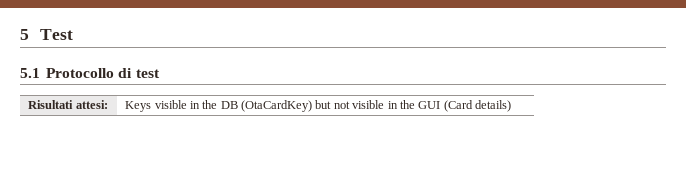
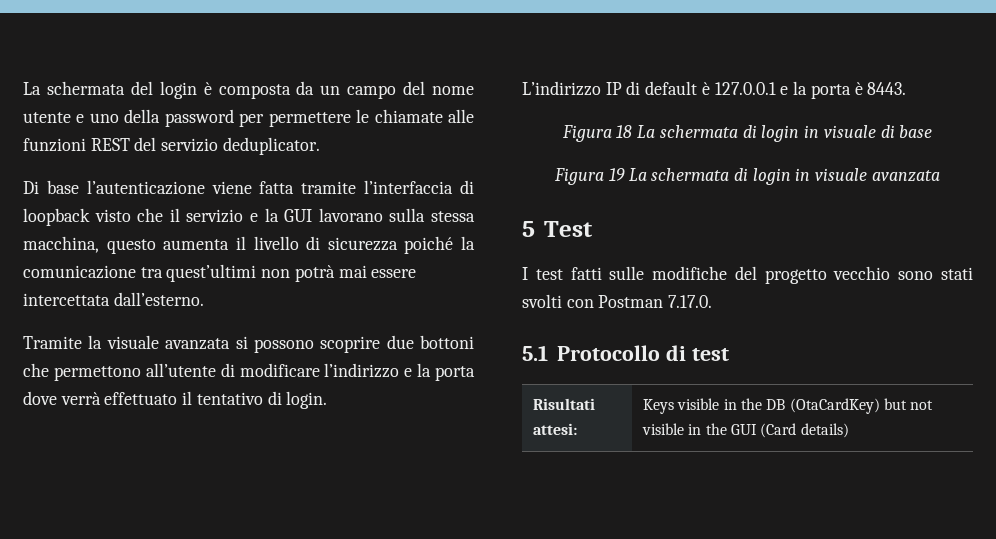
[20,29,74,40] 5 Test -> [23,81,474,99] [23,109,475,127] [23,137,320,155] [23,180,474,195] [23,208,476,226] [23,236,475,254] [23,264,417,282] [23,292,204,306] [23,335,474,353] [23,363,475,381] [23,391,328,409] [522,81,907,99] [561,125,933,142] [554,168,940,185] [522,221,593,237] [522,266,973,284] [522,294,713,308] La schermata del login è composta da un campo del nome utente e uno della password per permettere le chiamate alle funzioni REST del servizio deduplicator. // Di base l’autenticazione viene fatta tramite l’interfaccia di loopback visto che il servizio e la GUI lavorano sulla stessa macchina, questo aumenta il livello di sicurezza poiché la comunicazione tra quest’ultimi non potrà mai essere intercettata dall’esterno. // Tramite la visuale avanzata si possono scoprire due bottoni che permettono all’utente di modificare l’indirizzo e la porta dove verrà effettuato il tentativo di login. // L’indirizzo IP di default è 127.0.0.1 e la porta è 8443. // Figura 18 La schermata di login in visuale di base // Figura 19 La schermata di login in visuale avanzata // 5 Test // I test fatti sulle modifiche del progetto vecchio sono stati svolti con Postman 7.17.0.

